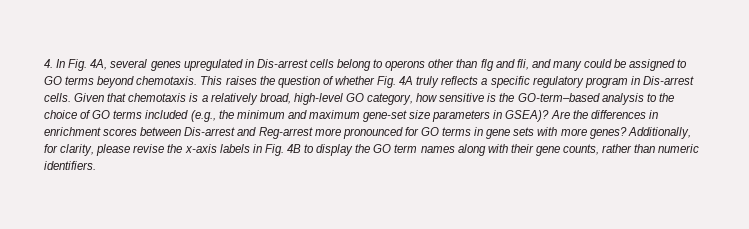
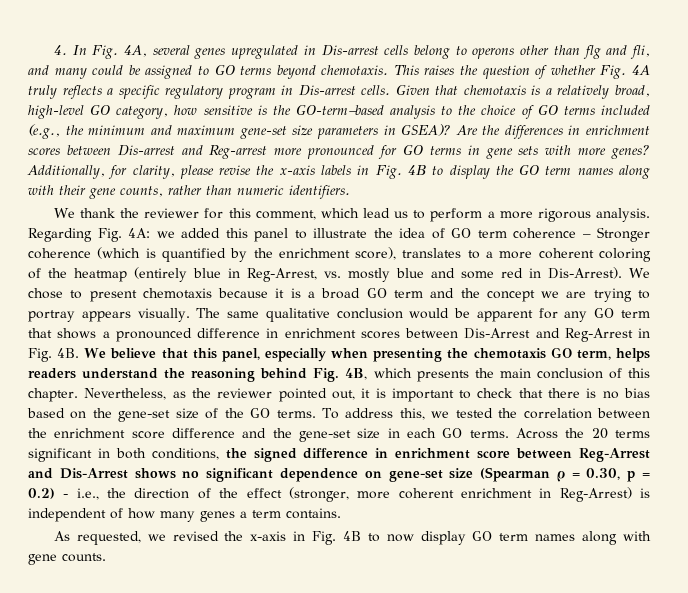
(96, 165) none -> [53,208,650,222] [28,227,650,242] [28,247,652,262] [28,267,650,282] [28,288,650,302] [28,308,651,322] [28,328,650,342] [28,347,650,362] [28,368,651,382] [28,388,650,402] [27,408,650,422] [28,428,651,442] [28,448,651,462] [28,467,651,482] [28,487,650,502] [28,508,341,522] [53,531,652,545] [28,553,106,565] // We thank the reviewer for this comment, which lead us to perform a more rigorous analysis. Regarding Fig. 4A: we added this panel to illustrate the idea of GO term coherence – Stronger coherence (which is quantified by the enrichment score), translates to a more coherent coloring of the heatmap (entirely blue in Reg-Arrest, vs. mostly blue and some red in Dis-Arrest). We chose to present chemotaxis because it is a broad GO term and the concept we are trying to portray appears visually. The same qualitative conclusion would be apparent for any GO term that shows a pronounced difference in enrichment scores between Dis-Arrest and Reg-Arrest in Fig. 4B. We believe that this panel, especially when presenting the chemotaxis GO term, helps readers understand the reasoning behind Fig. 4B, which presents the main conclusion of this chapter. Nevertheless, as the reviewer pointed out, it is important to check that there is no bias based on the gene-set size of the GO terms. To address this, we tested the correlation between the enrichment score difference and the gene-set size in each GO terms. Across the 20 terms significant in both conditions, the signed difference in enrichment score between Reg-Arrest and Dis-Arrest shows no significant dependence on gene-set size (Spearman ρ = 0.30, p = 0.2) - i.e., the direction of the effect (stronger, more coherent enrichment in Reg-Arrest) is independent of how many genes a term contains. // As requested, we revised the x-axis in Fig. 4B to now display GO term names along with gene counts.

